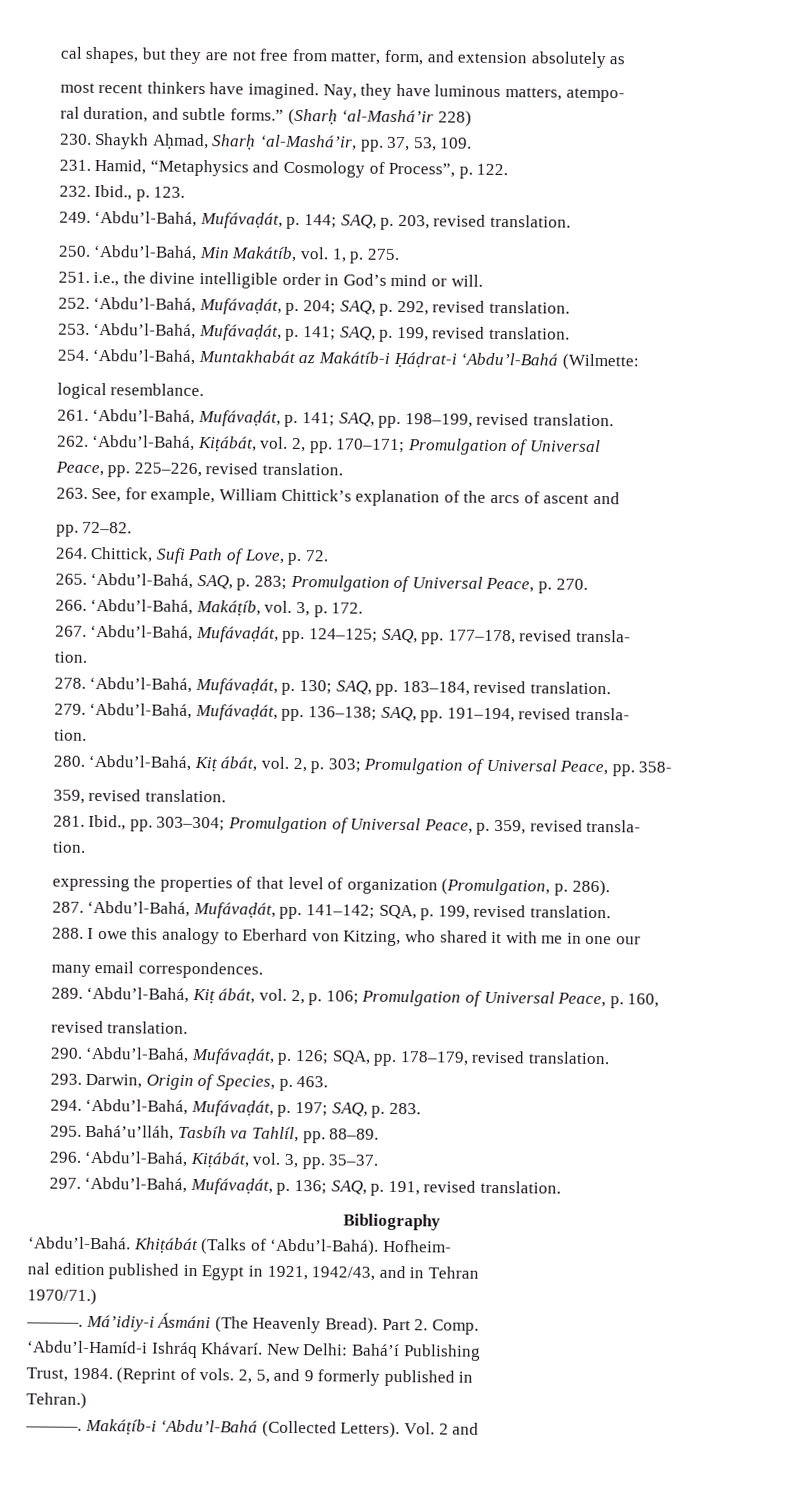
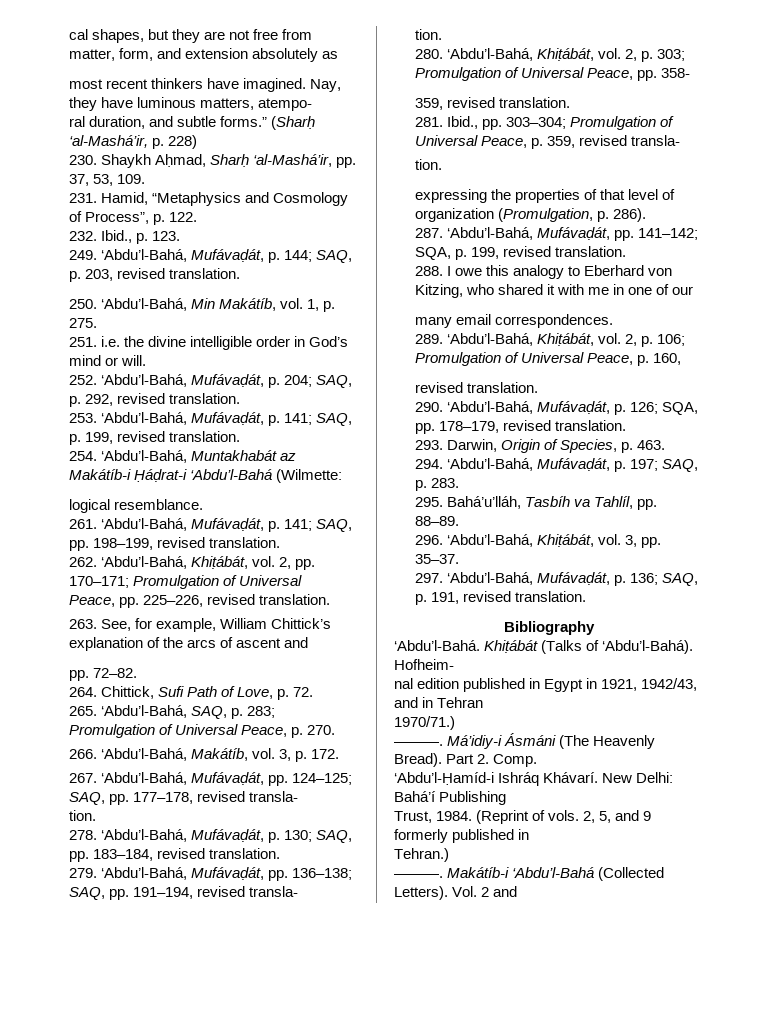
[341,109,435,123] ‘al-Mashá’ir -> [68,135,164,149] ‘al-Mashá’ir, p.
[93,271,120,287] i.e., -> [100,336,120,347] i.e.
[196,436,257,452] Kiṭábát, -> [190,556,248,569] Khiṭábát,
[195,599,261,616] Makáṭíb, -> [190,748,248,761] Makátíb,
[193,756,258,772] Kiṭ ábát, -> [536,48,594,61] Khiṭábát,
(613, 940) none -> [656,284,670,295] of
[191,988,256,1004] Kiṭ ábát, -> [536,333,594,346] Khiṭábát,
[189,1151,250,1168] Kiṭábát, -> [536,534,594,547] Khiṭábát,
[27,1340,148,1354] ‘Abdu’l-Hamíd-i -> [394,772,494,785] ‘Abdu’l-Ḥamíd-i
[84,1418,157,1435] Makáṭíb-i -> [447,867,510,878] Makátíb-i

